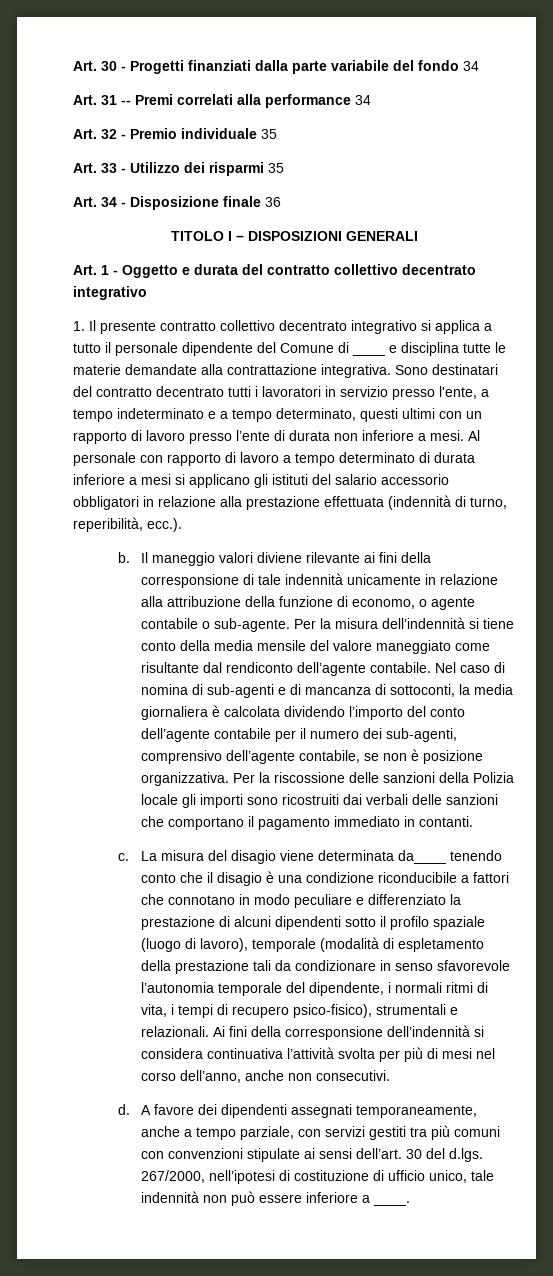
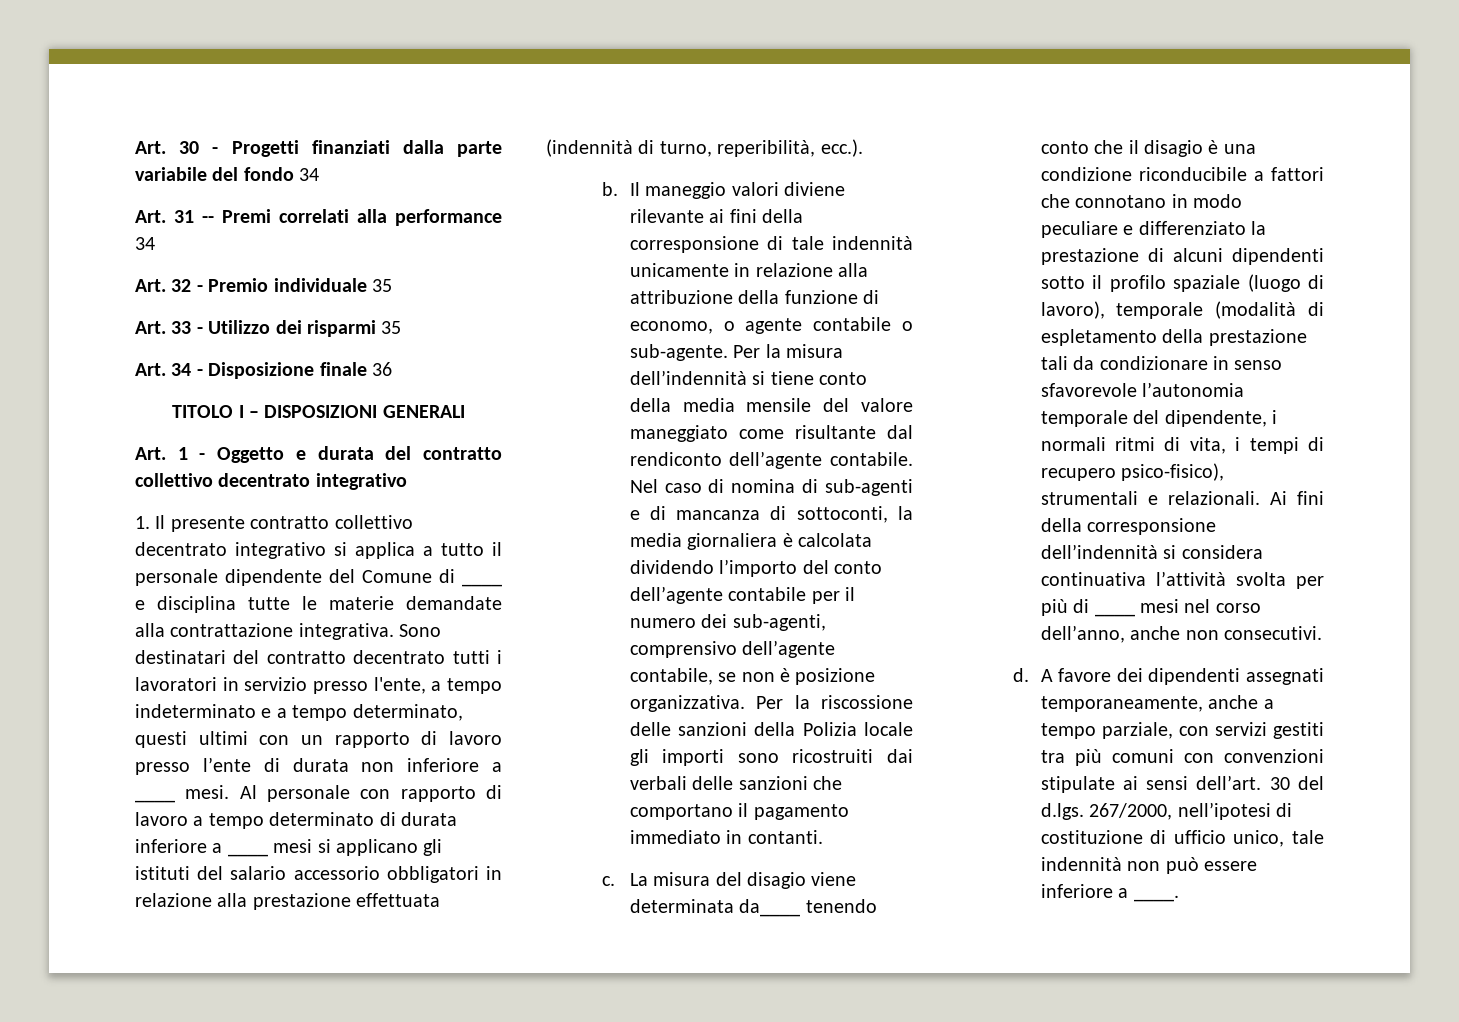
(426, 437) none -> [135,799,175,803] ____
(137, 481) none -> [227,853,268,857] ____
(438, 1053) none -> [1094,613,1135,617] ____

